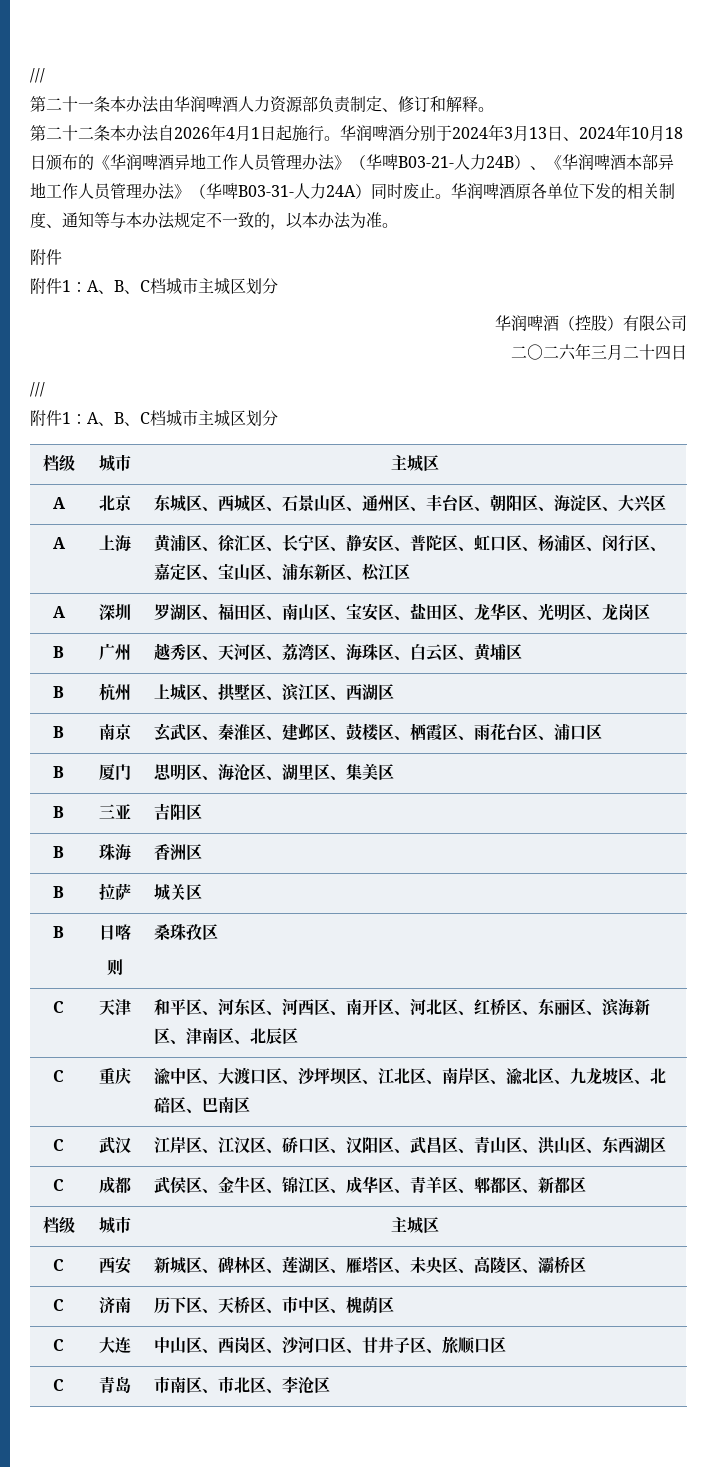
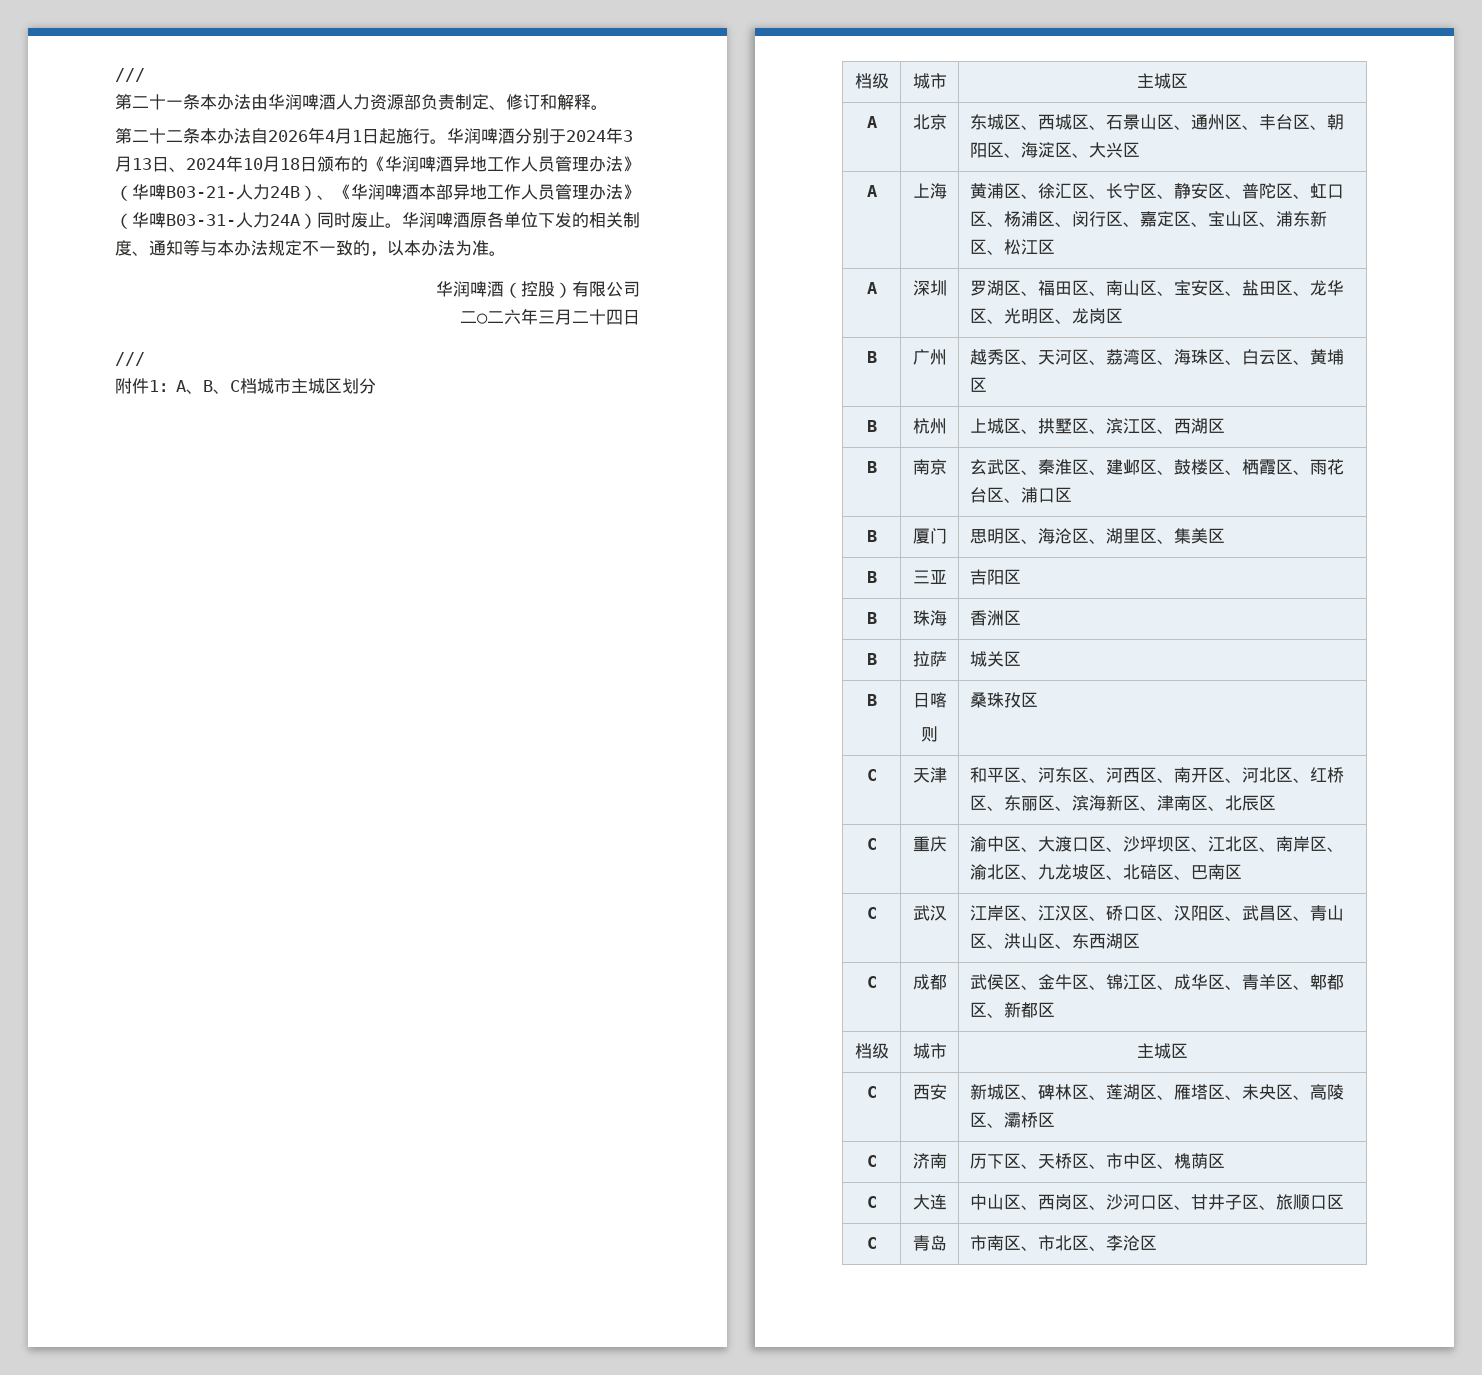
[30,249,62,266] [30,278,278,295] // 附件 // 附件1：A、B、C档城市主城区划分 -> (506, 253) none

